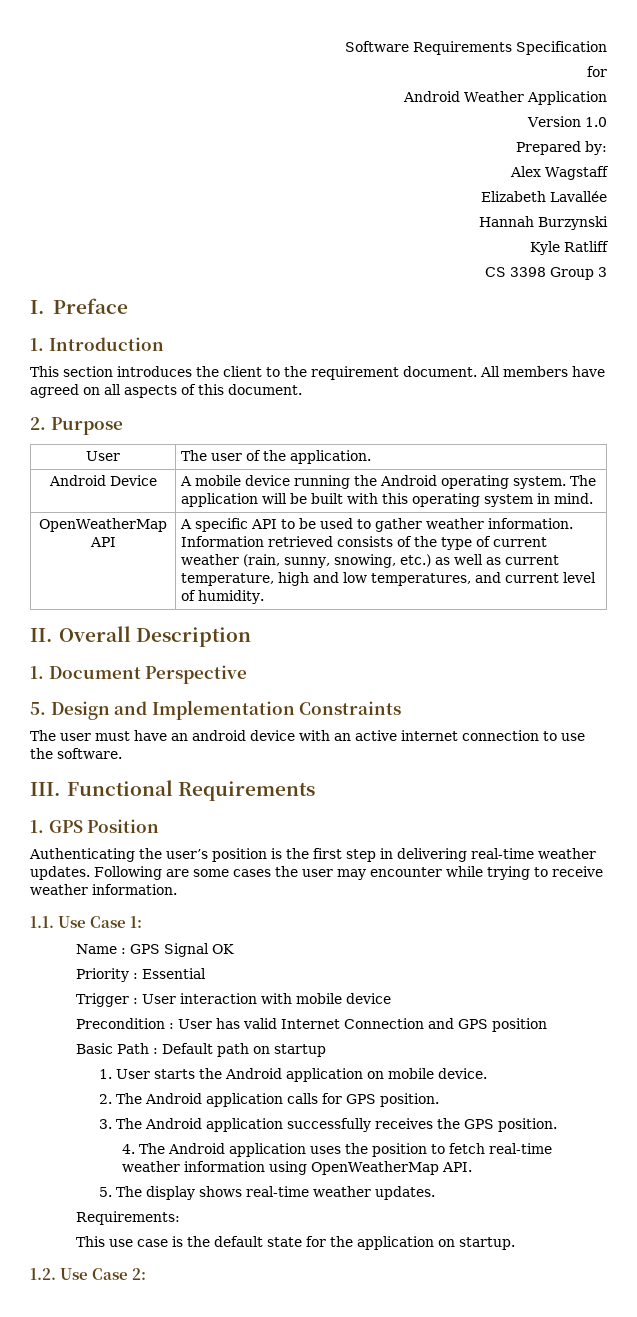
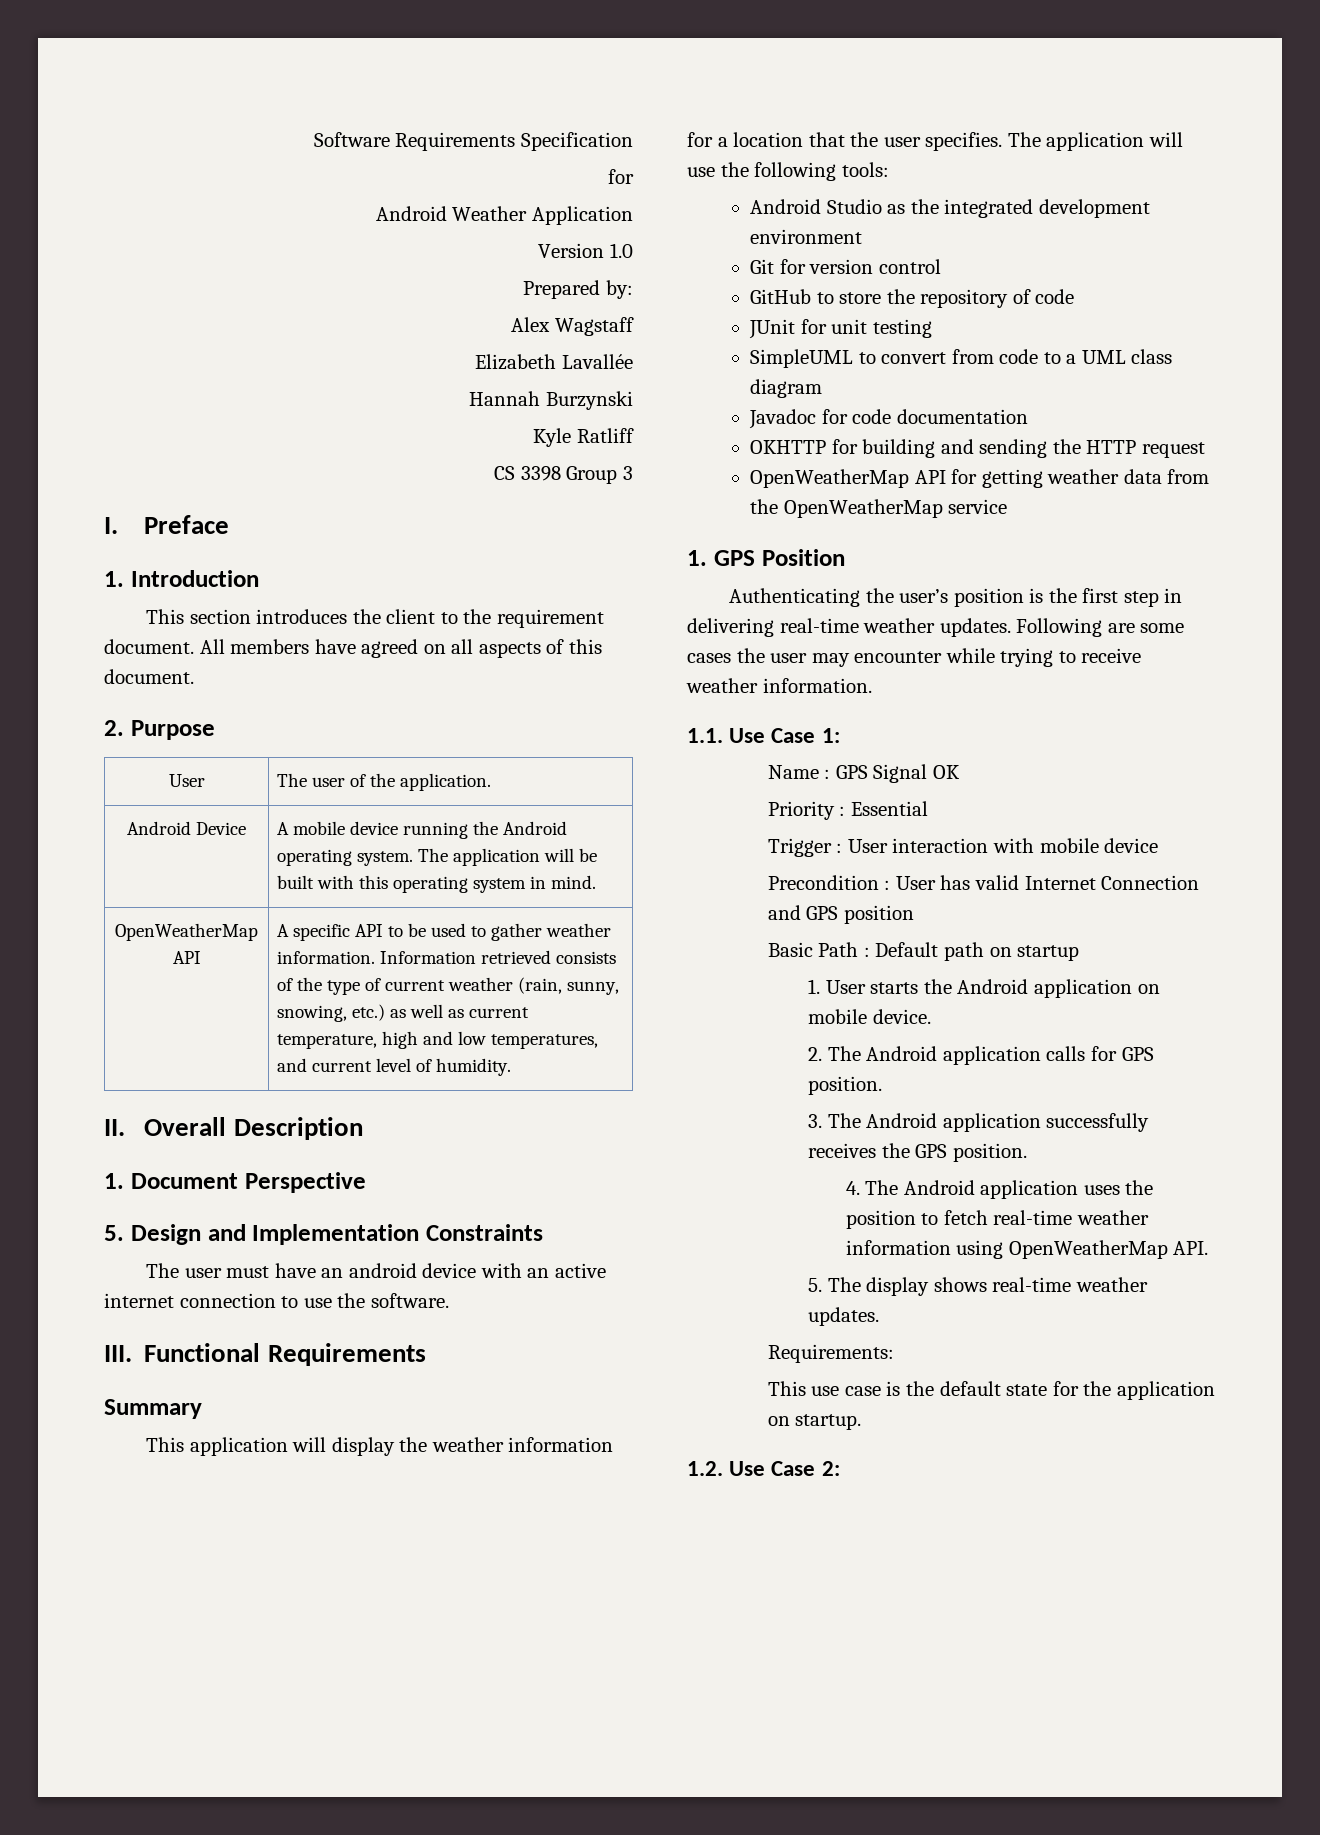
(315, 791) none -> [104,1399,202,1419] [145,1437,614,1456] [687,132,1183,151] [687,162,889,181] [749,199,1150,218] [749,229,862,244] [749,259,941,274] [749,289,1075,308] [748,319,932,339] [749,349,1173,368] [749,379,822,398] [748,409,1028,429] [749,439,1205,458] [749,469,1210,488] [749,499,1008,518] // Summary // This application will display the weather information for a location that the user specifies. The application will use the following tools: // Android Studio as the integrated development environment // Git for version control // GitHub to store the repository of code // JUnit for unit testing // SimpleUML to convert from code to a UML class diagram // Javadoc for code documentation // OKHTTP for building and sending the HTTP request // OpenWeatherMap API for getting weather data from the OpenWeatherMap service

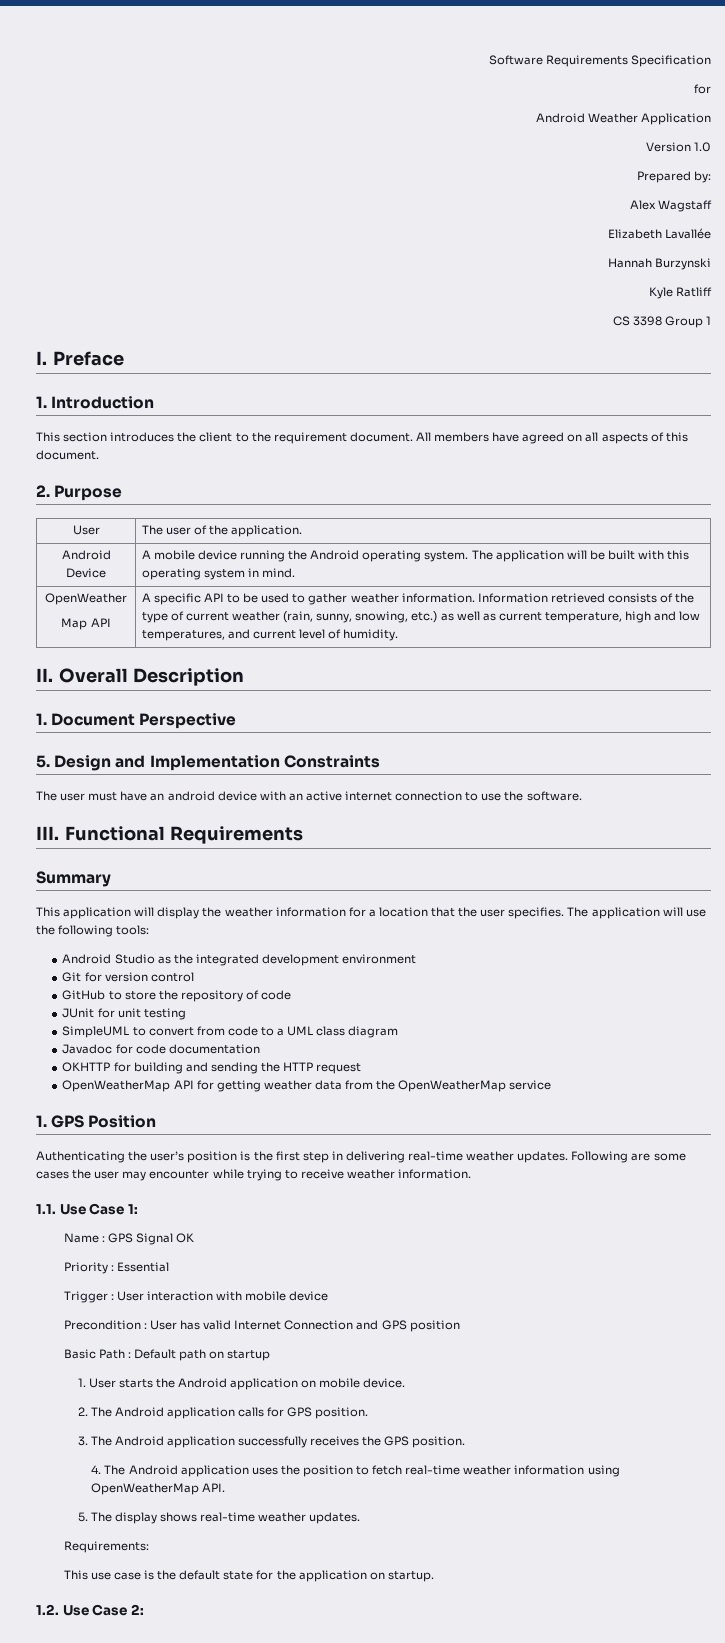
[623,466,633,480] 3 -> [706,316,711,325] 1
[115,923,258,941] OpenWeatherMap -> [45,593,127,605] [61,618,88,630] OpenWeather // Map

